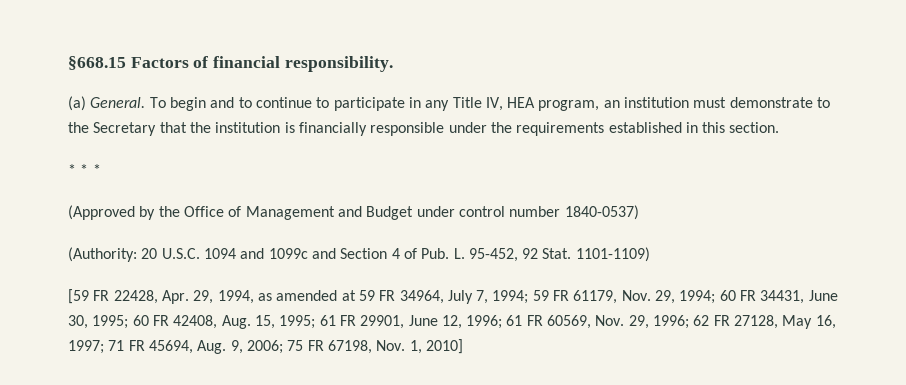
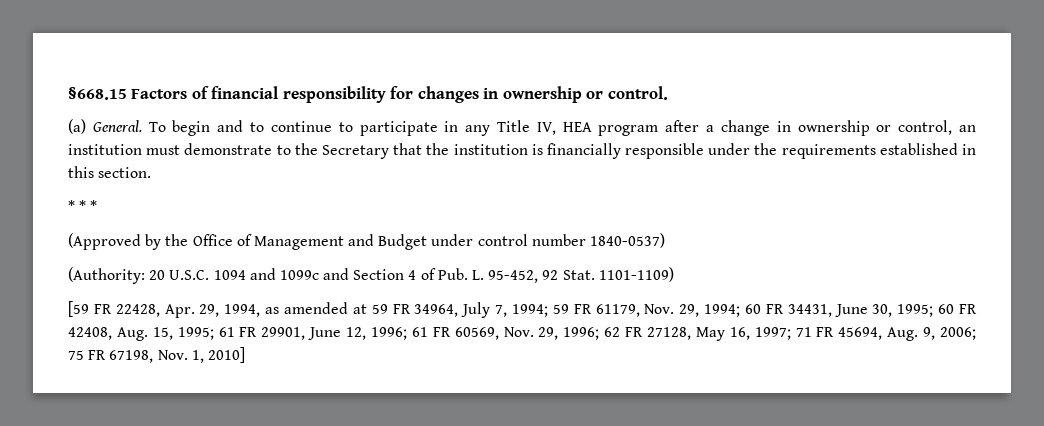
[284,56,393,72] responsibility. -> [282,86,668,103] responsibility for changes in ownership or control.
[538,100,600,111] program, -> [598,120,953,136] program after a change in ownership or control,

